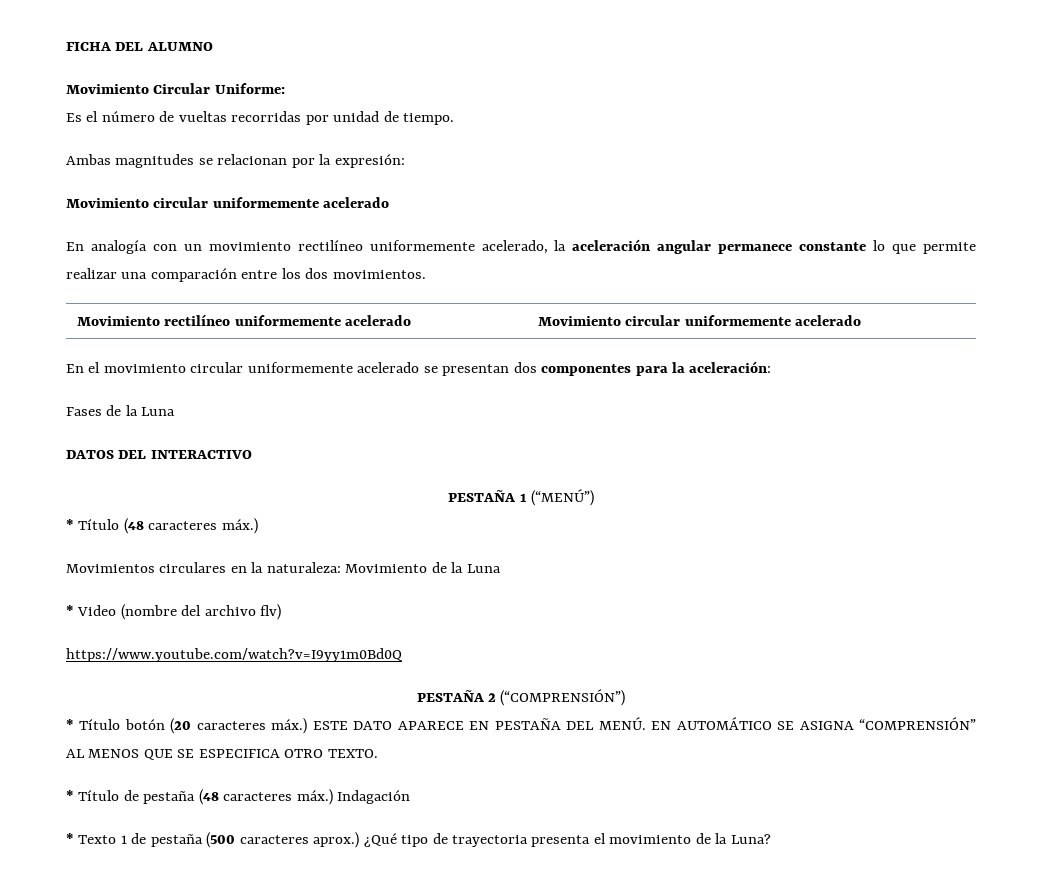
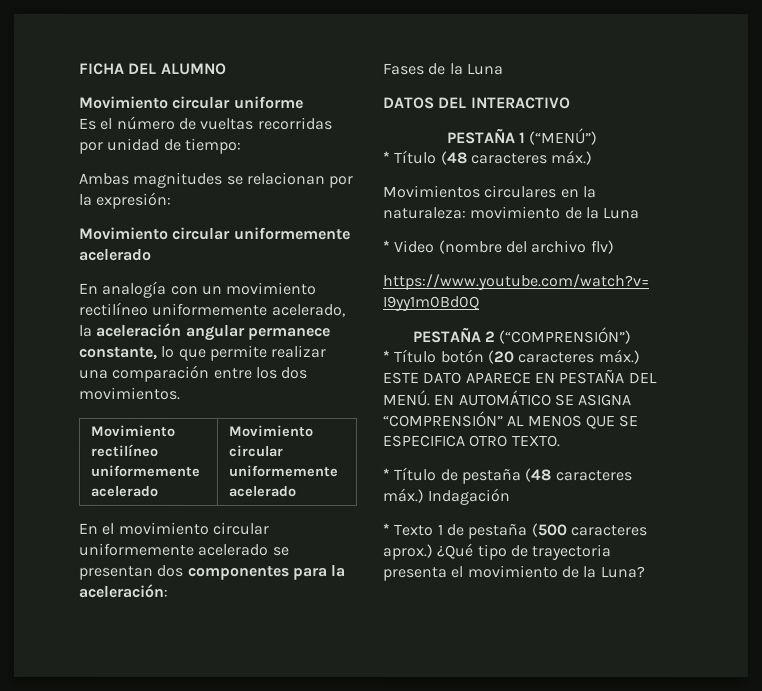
[153,83,285,94] Circular Uniforme: -> [172,95,304,109] circular uniforme
[403,113,455,125] tiempo. -> [184,137,242,154] tiempo:
[799,242,867,251] constante -> [78,346,157,360] constante,
[345,564,428,573] Movimiento -> [470,206,562,220] movimiento

